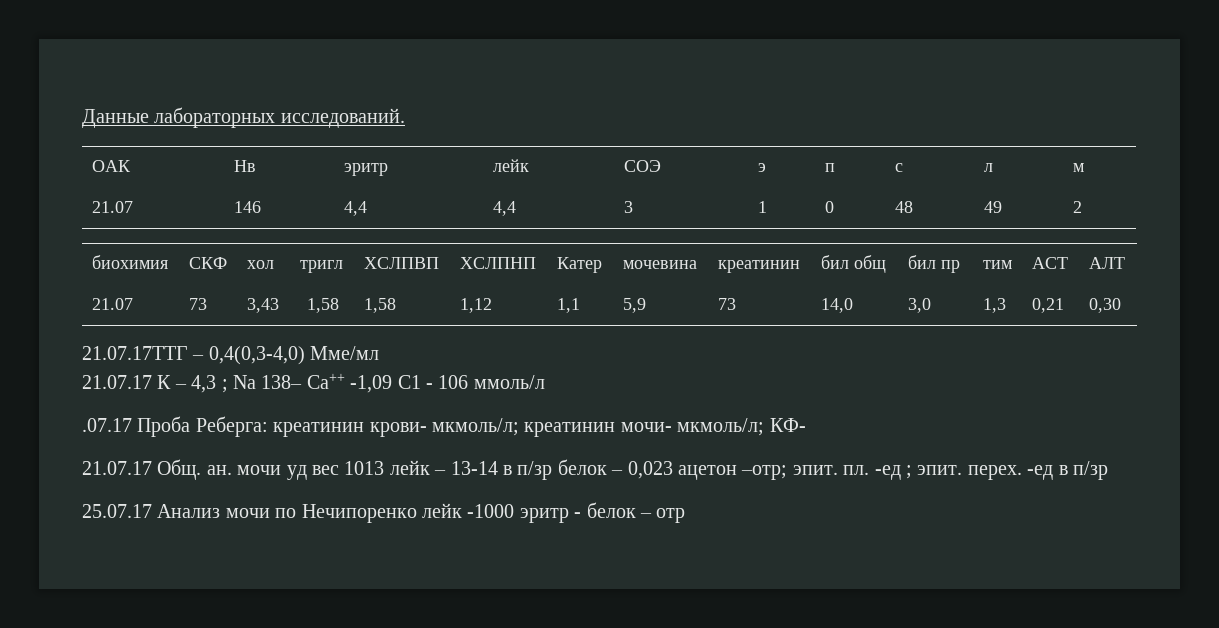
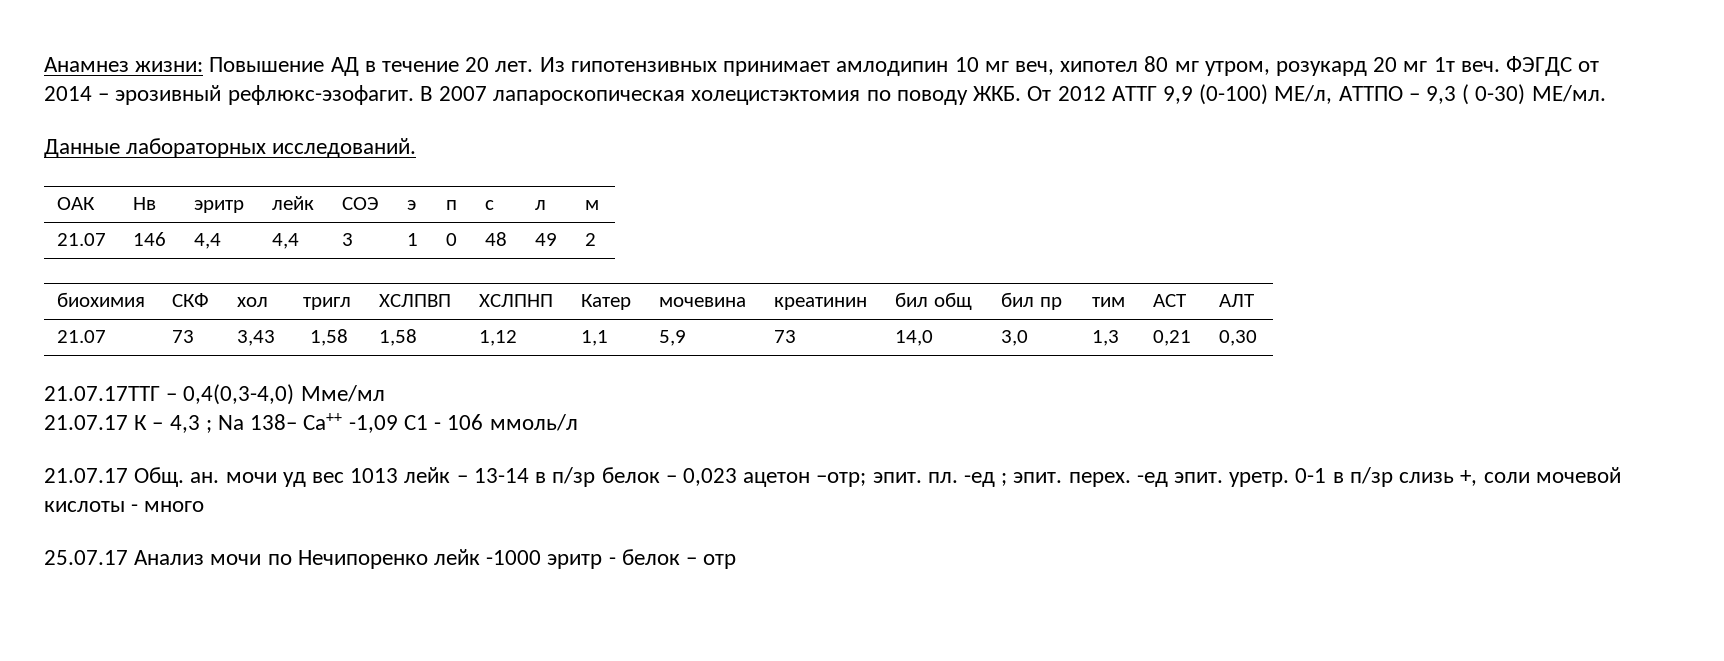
(82, 118) none -> [44,56,1600,76] [44,84,1606,105] Анамнез жизни: Повышение АД в течение 20 лет. Из гипотензивных принимает амлодипин 10 мг веч, хипотел 80 мг утром, розукард 20 мг 1т веч. ФЭГДС от 2014 – эрозивный рефлюкс-эзофагит. В 2007 лапароскопическая холецистэктомия по поводу ЖКБ. От 2012 АТТГ 9,9 (0-100) МЕ/л, АТТПО – 9,3 ( 0-30) МЕ/мл. //
[82,416,806,437] // .07.17 Проба Реберга: креатинин крови- мкмоль/л; креатинин мочи- мкмоль/л; КФ- -> (578, 422) none
[1058,461,1108,480] в п/зр -> [1174,467,1621,487] [44,501,205,512] эпит. уретр. 0-1 в п/зр слизь +, соли мочевой кислоты - много

